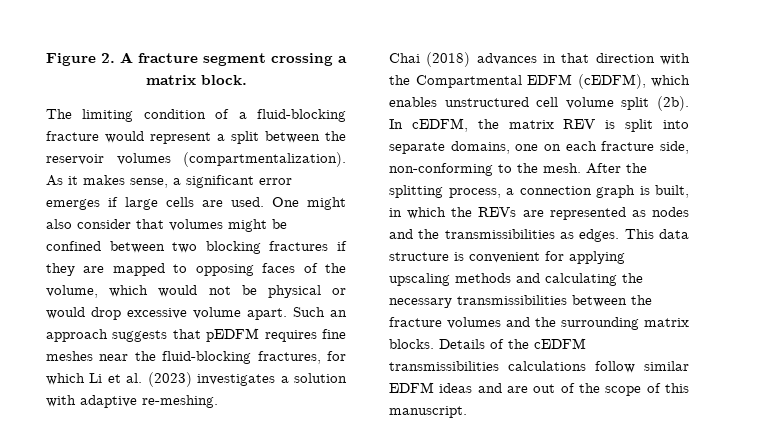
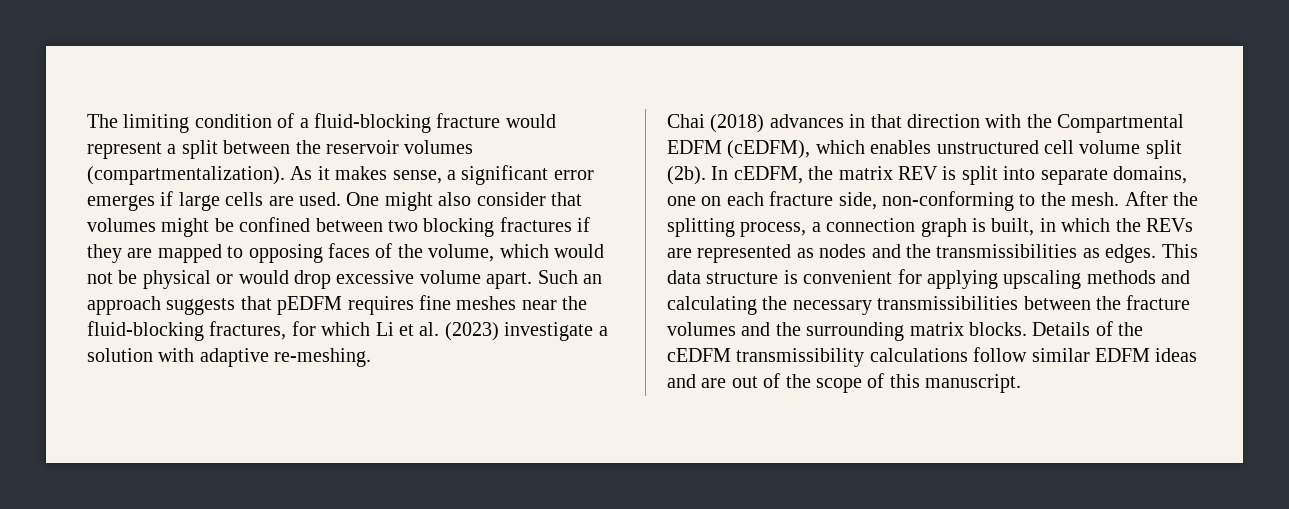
[46,52,347,66] [145,75,247,85] Figure 2. A fracture segment crossing a matrix block. // -> (87, 121) none
[197,374,276,386] investigates -> [504,322,594,341] investigate
[389,361,499,371] transmissibilities -> [736,348,865,367] transmissibility

